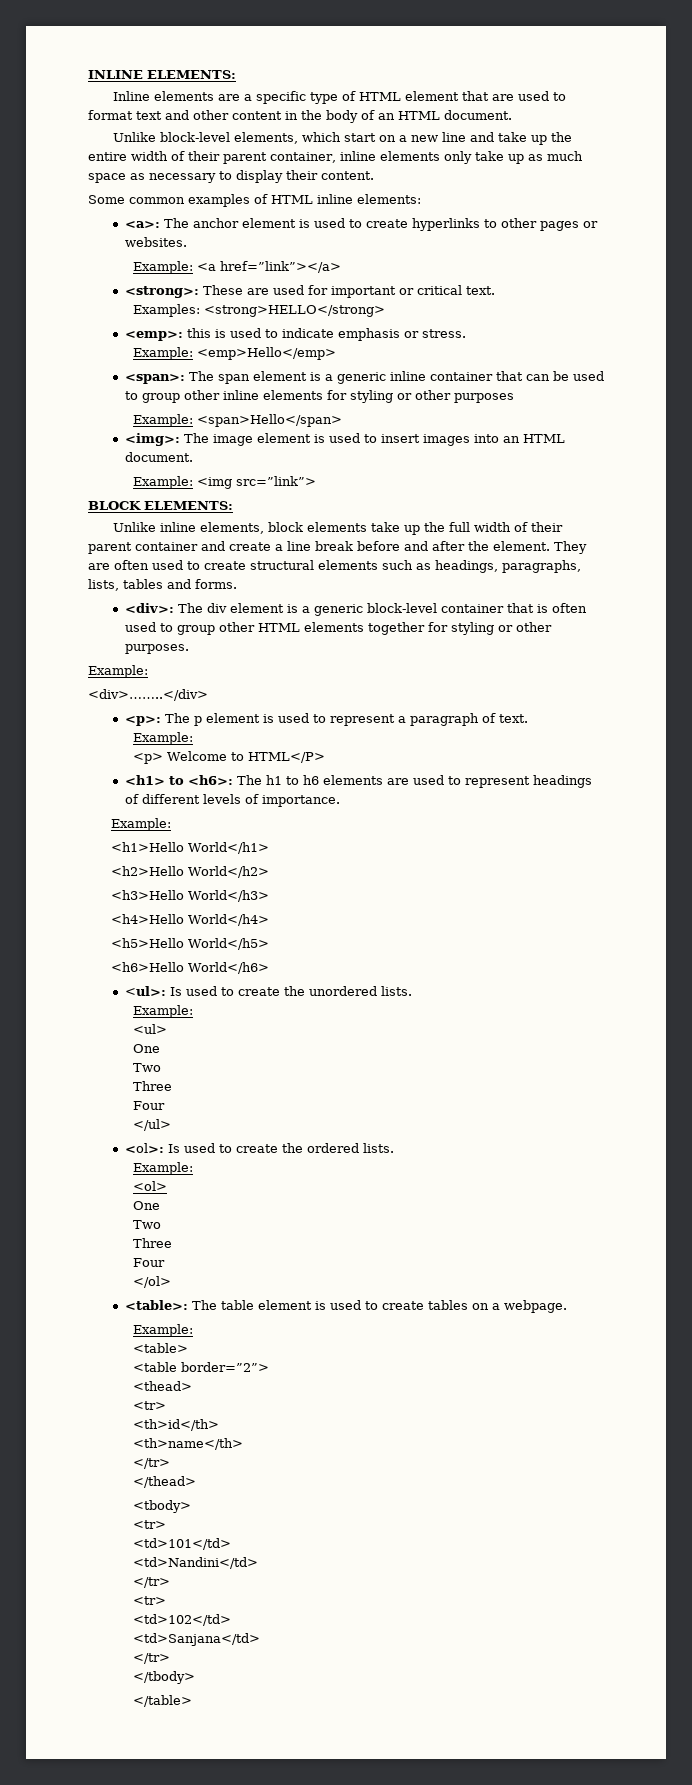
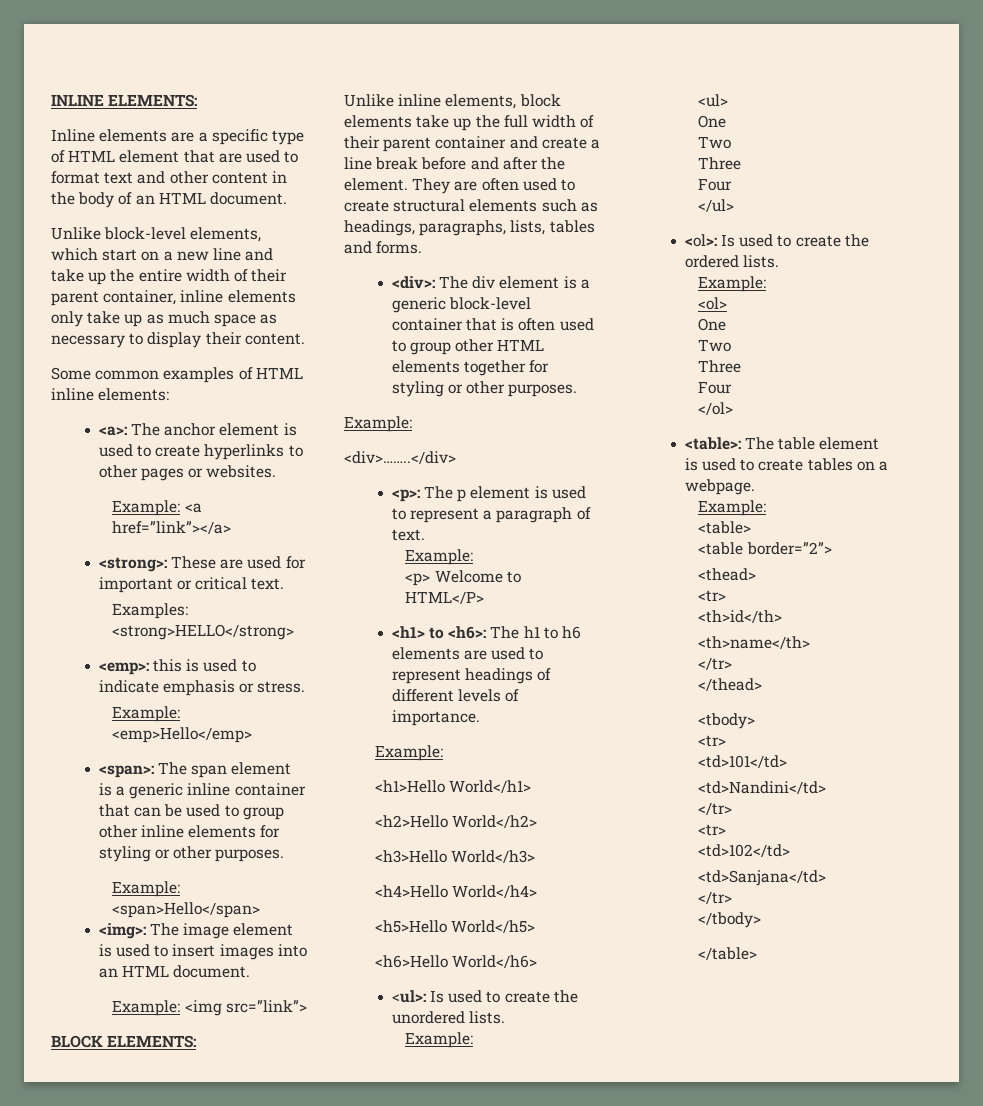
[453,393,514,403] purposes -> [215,849,285,862] purposes.

